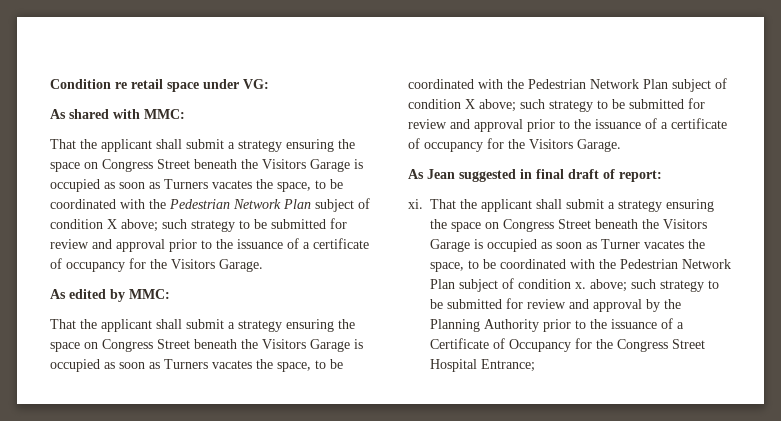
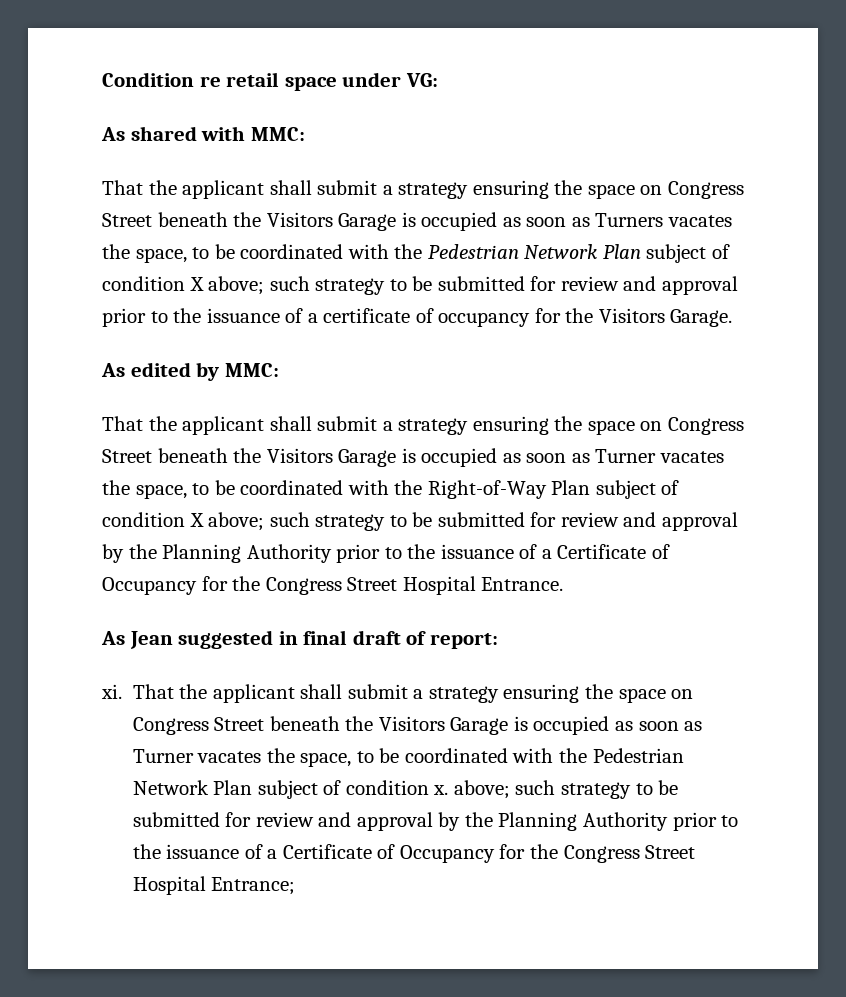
[164,359,343,372] [408,79,639,89] Turners vacates the space, to be coordinated with the Pedestrian Network -> [595,449,724,463] [102,480,547,499] Turner vacates the space, to be coordinated with the Right-of-Way
[527,118,727,132] [408,138,621,152] prior to the issuance of a certificate of occupancy for the Visitors Garage. -> [102,544,670,563] [102,576,564,595] by the Planning Authority prior to the issuance of a Certificate of Occupancy for the Congress Street Hospital Entrance.

